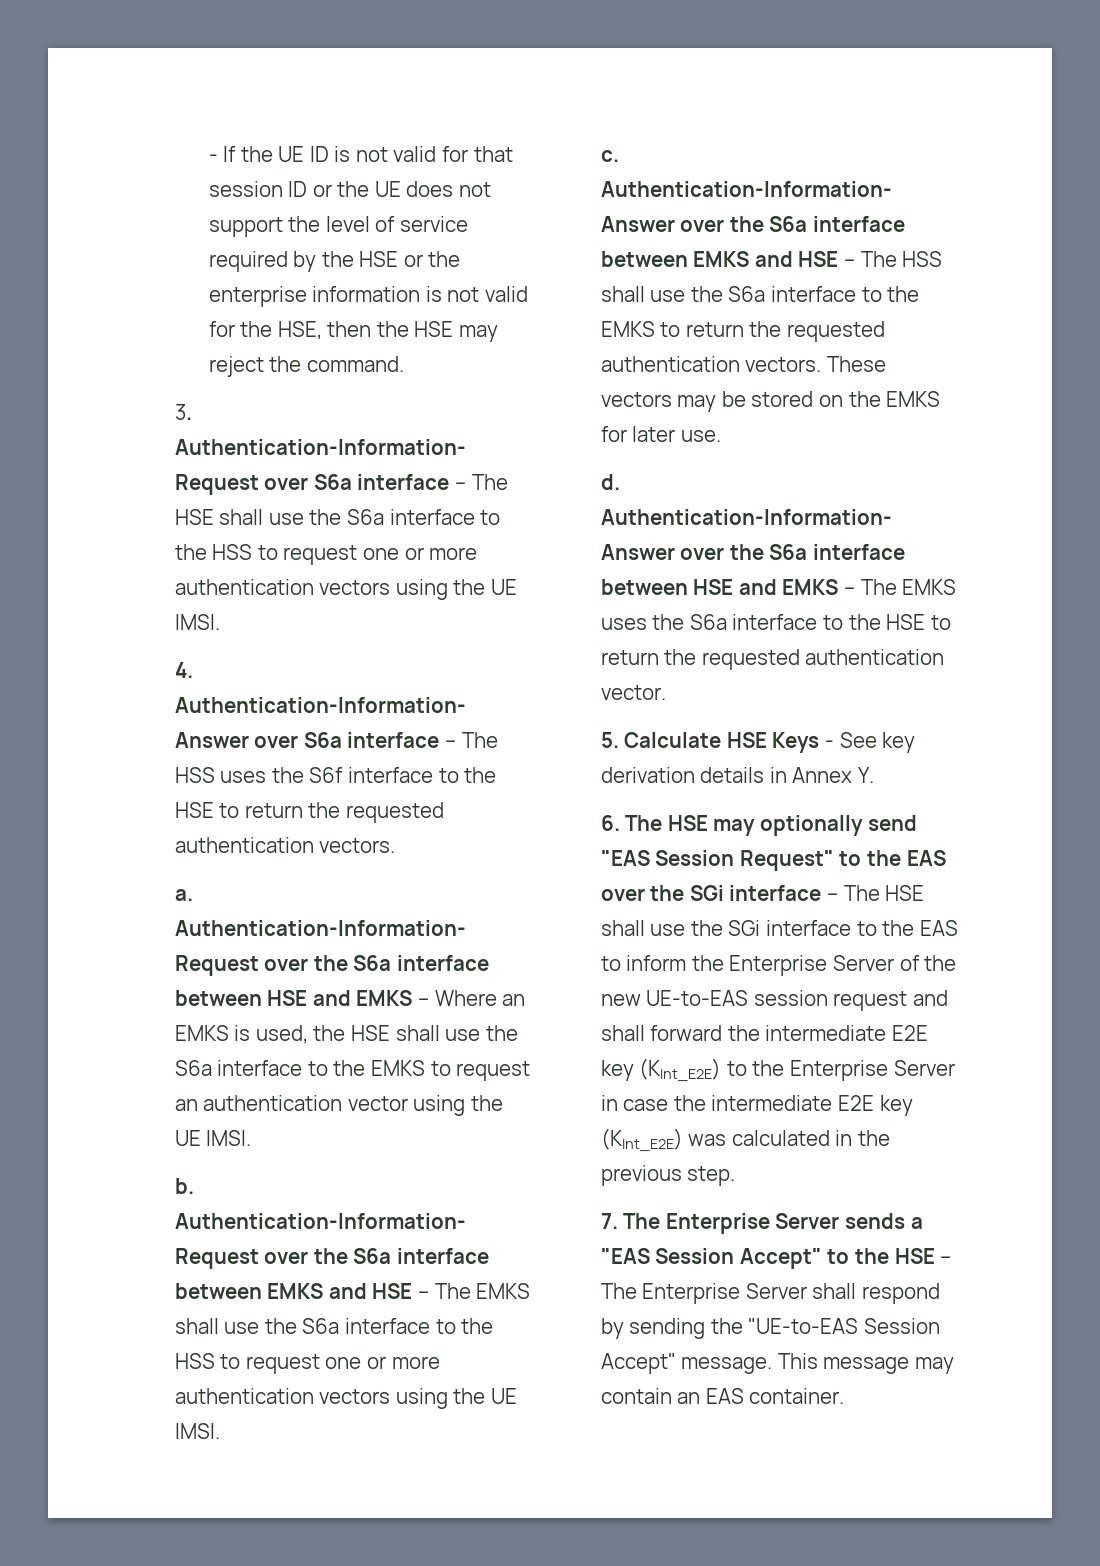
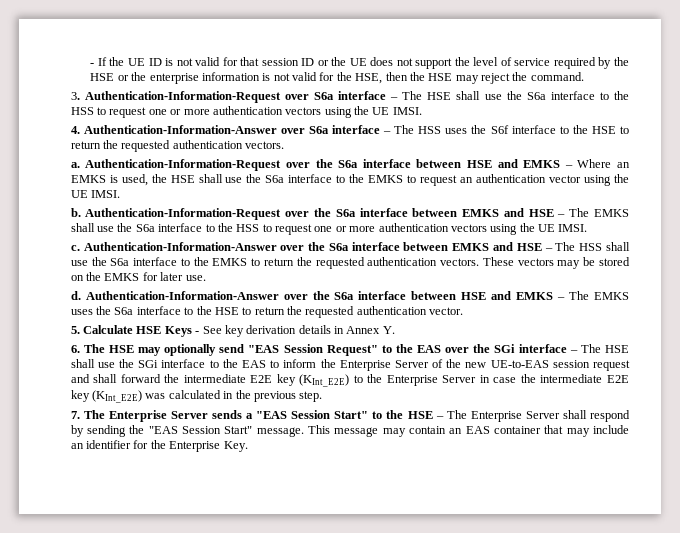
[739,1248,822,1269] Accept" -> [334,411,369,419] Start"
[748,1318,940,1334] [600,1353,676,1374] "UE-to-EAS Session Accept" -> [148,426,253,434] "EAS Session Start"
[749,1388,845,1404] container. -> [494,425,629,437] [70,440,248,452] container that may include an identifier for the Enterprise Key.

